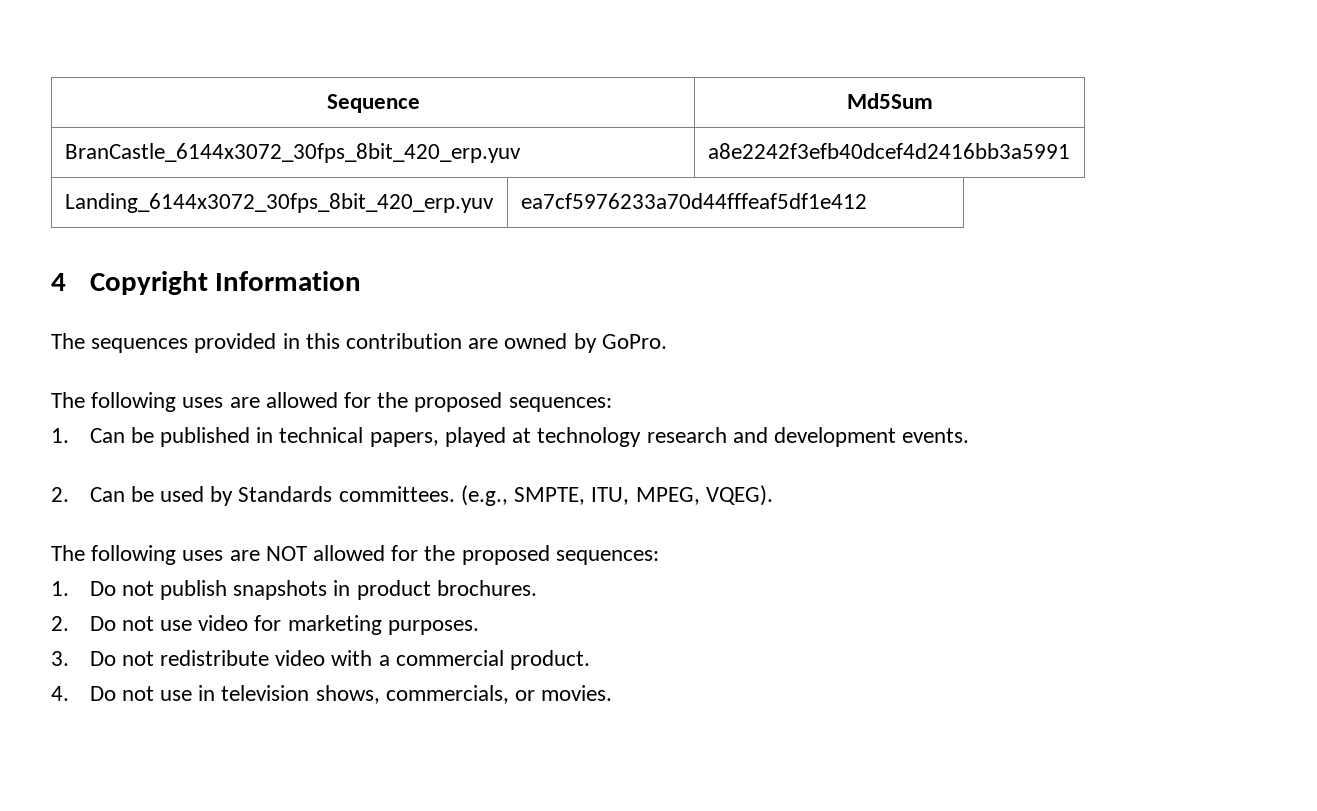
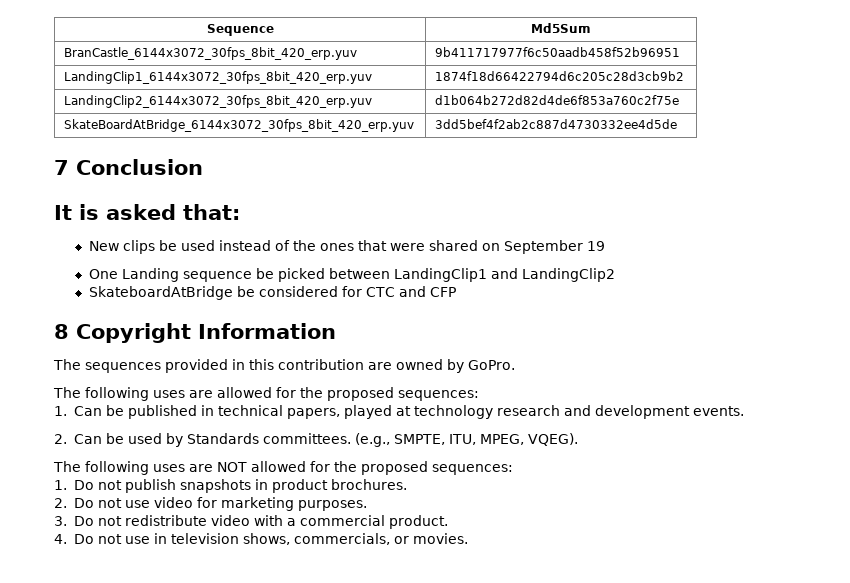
[707,143,1070,159] [64,193,494,213] [520,193,867,209] [51,273,66,291] a8e2242f3efb40dcef4d2416bb3a5991 // Landing_6144x3072_30fps_8bit_420_erp.yuv | ea7cf5976233a70d44fffeaf5df1e412 // 4 -> [435,47,681,57] [64,71,373,84] [435,71,685,81] [64,95,373,108] [435,95,680,105] [64,119,415,132] [435,119,678,129] [54,159,203,175] [54,204,240,220] [88,240,605,254] [88,268,615,282] [88,286,456,300] [54,324,69,339] 9b411717977f6c50aadb458f52b96951 // LandingClip1_6144x3072_30fps_8bit_420_erp.yuv | 1874f18d66422794d6c205c28d3cb9b2 // LandingClip2_6144x3072_30fps_8bit_420_erp.yuv | d1b064b272d82d4de6f853a760c2f75e // SkateBoardAtBridge_6144x3072_30fps_8bit_420_erp.yuv | 3dd5bef4f2ab2c887d4730332ee4d5de // 7 Conclusion // It is asked that: // New clips be used instead of the ones that were shared on September 19 // One Landing sequence be picked between LandingClip1 and LandingClip2 // SkateboardAtBridge be considered for CTC and CFP // 8

